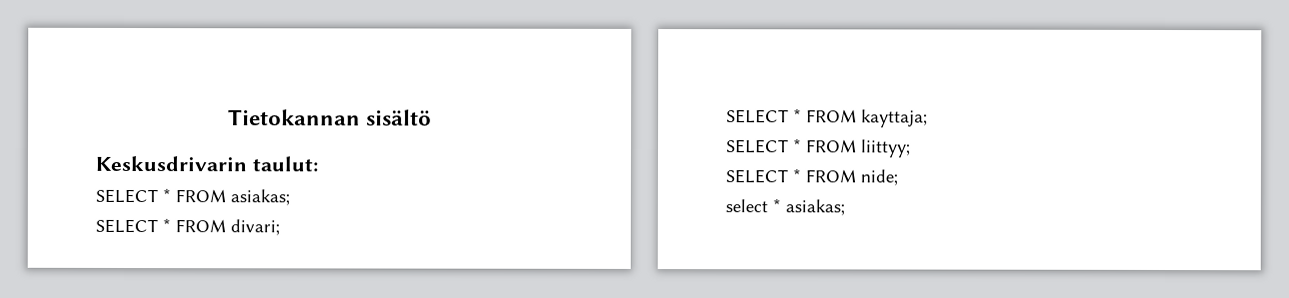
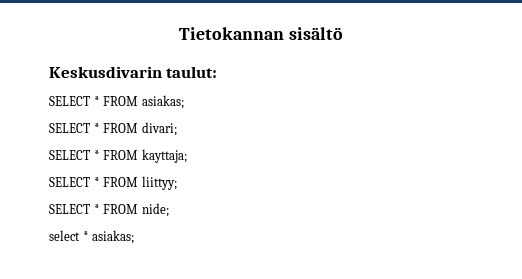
[95,155,247,172] Keskusdrivarin -> [49,66,162,78] Keskusdivarin

